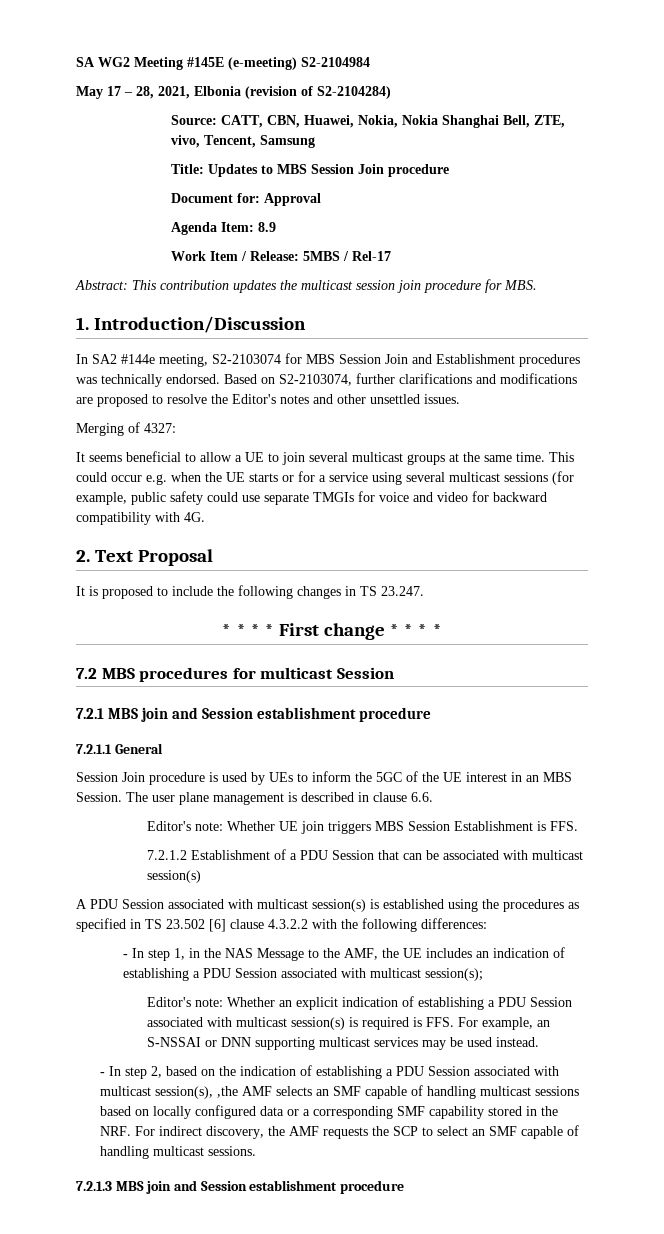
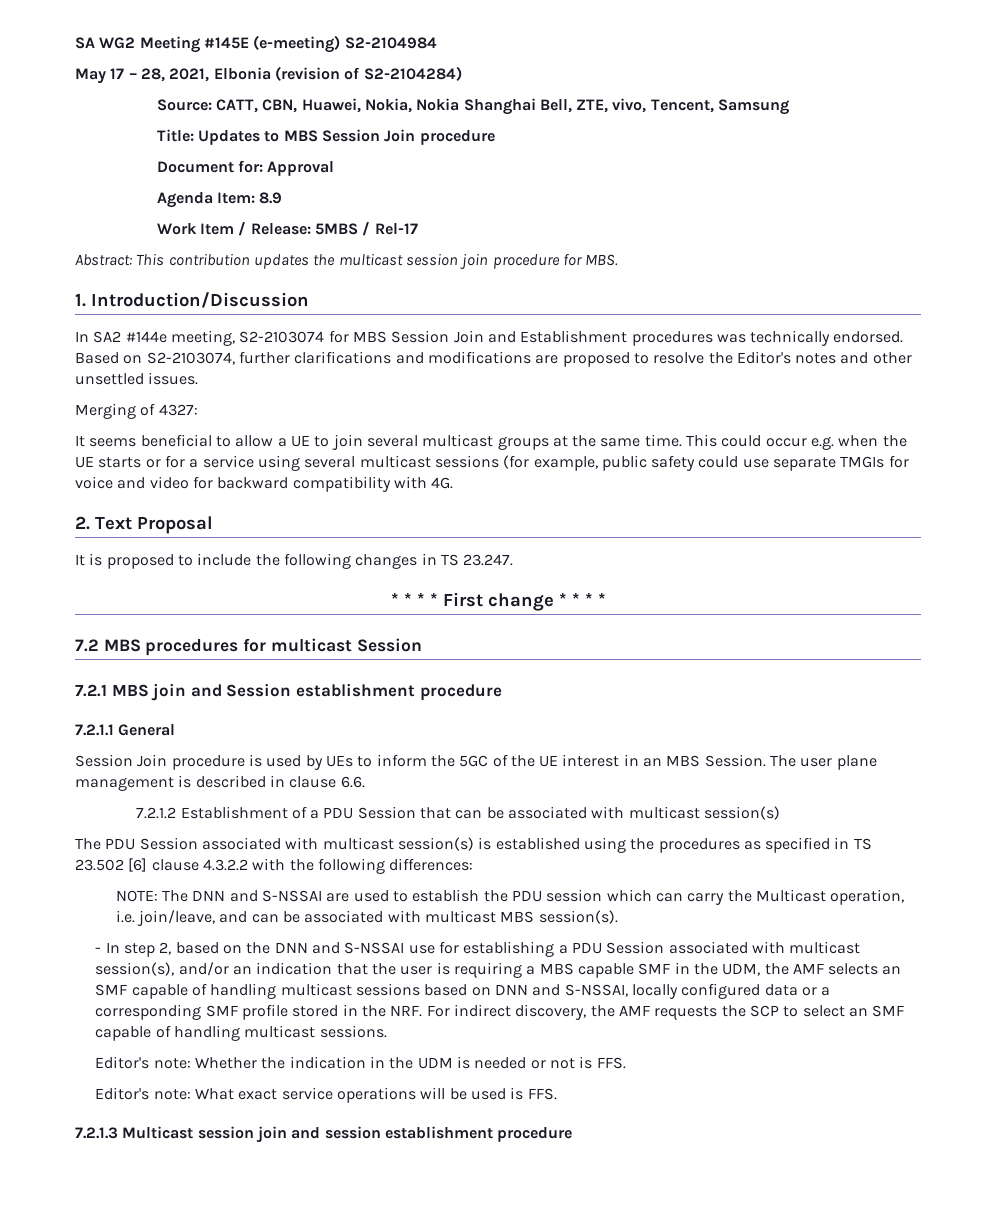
[147,821,579,834] // Editor's note: Whether UE join triggers MBS Session Establishment is FFS. -> (365, 782) none
[76,899,87,909] A -> [75,838,101,850] The
[123,947,566,961] [123,968,484,981] [147,996,573,1010] [147,1017,551,1030] [147,1037,540,1050] - In step 1, in the NAS Message to the AMF, the UE includes an indication of establishing a PDU Session associated with multicast session(s); // Editor's note: Whether an explicit indication of establishing a PDU Session associated with multicast session(s) is required is FFS. For example, an S-NSSAI or DNN supporting multicast services may be used instead. -> [115,889,905,905] [115,910,618,926] NOTE: The DNN and S-NSSAI are used to establish the PDU session which can carry the Multicast operation, i.e. join/leave, and can be associated with multicast MBS session(s).
[239,1065,312,1076] indication of -> [274,941,459,954] DNN and S-NSSAI use for
[216,1086,238,1098] ,the -> [178,962,789,978] and/or an indication that the user is requiring a MBS capable SMF in the UDM, the
(149, 1112) none -> [494,984,628,997] DNN and S-NSSAI,
[428,1106,484,1119] capability -> [242,1004,289,1020] profile
(256, 1151) none -> [95,1056,626,1069] [95,1087,557,1103] // Editor's note: Whether the indication in the UDM is needed or not is FFS. // Editor's note: What exact service operations will be used is FFS.
[115,1180,247,1194] MBS join and Session -> [122,1126,381,1143] Multicast session join and session

